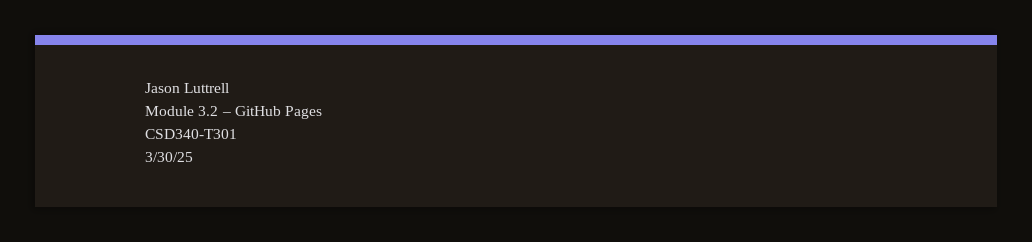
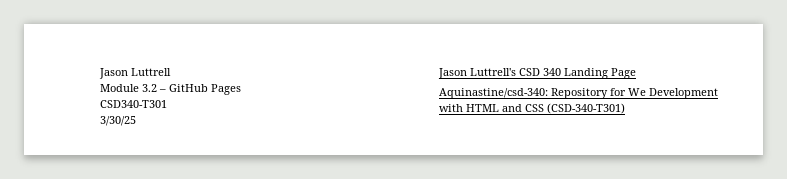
(194, 157) none -> [437,68,636,79] [438,88,718,99] [438,103,625,114] // Jason Luttrell's CSD 340 Landing Page // Aquinastine/csd-340: Repository for We Development with HTML and CSS (CSD-340-T301)

